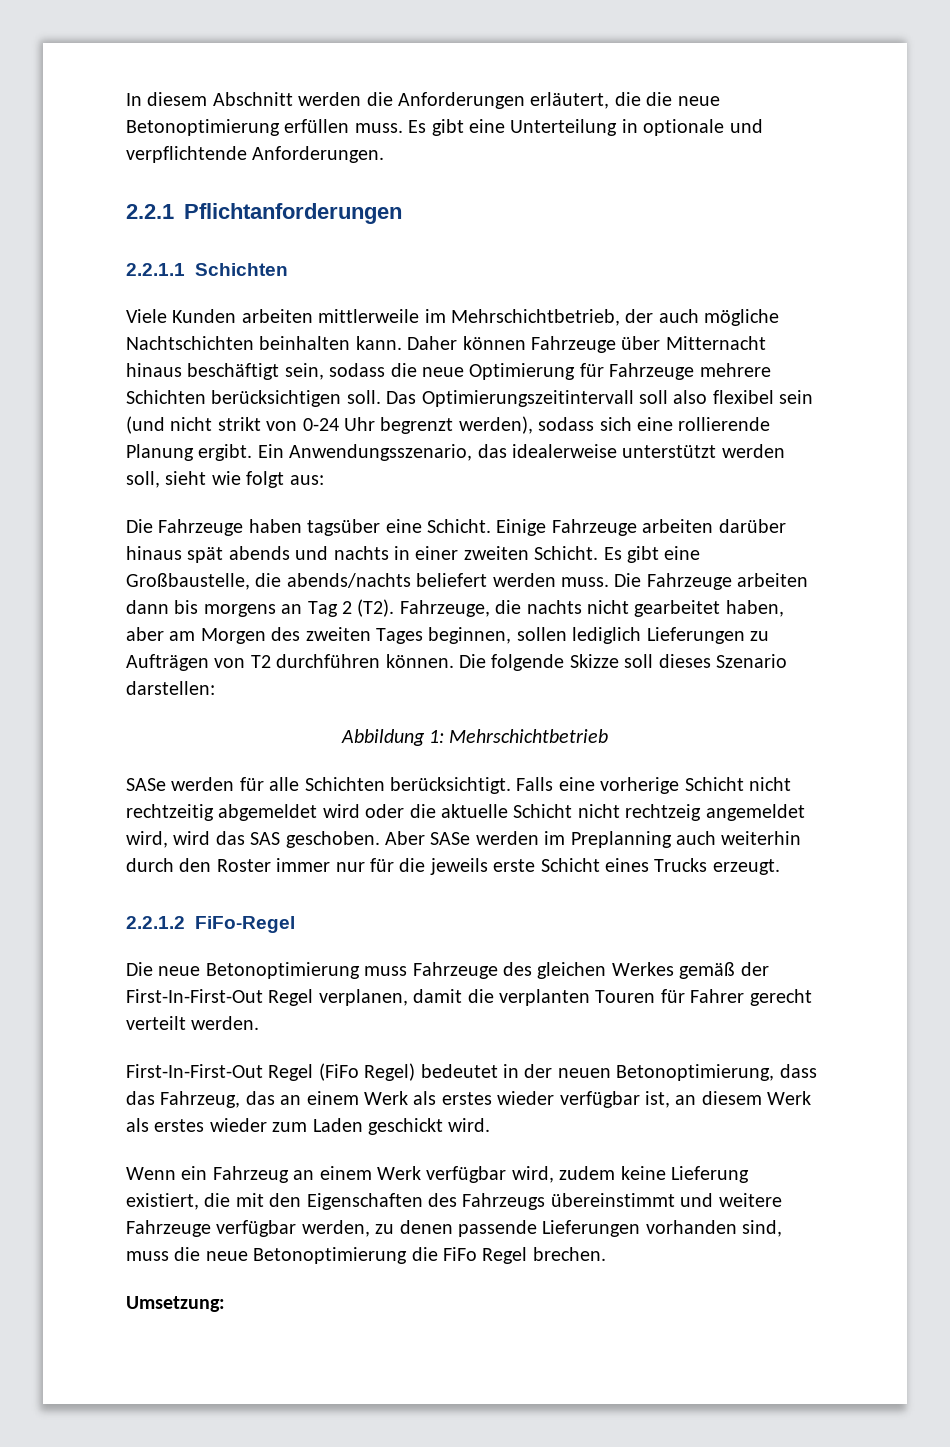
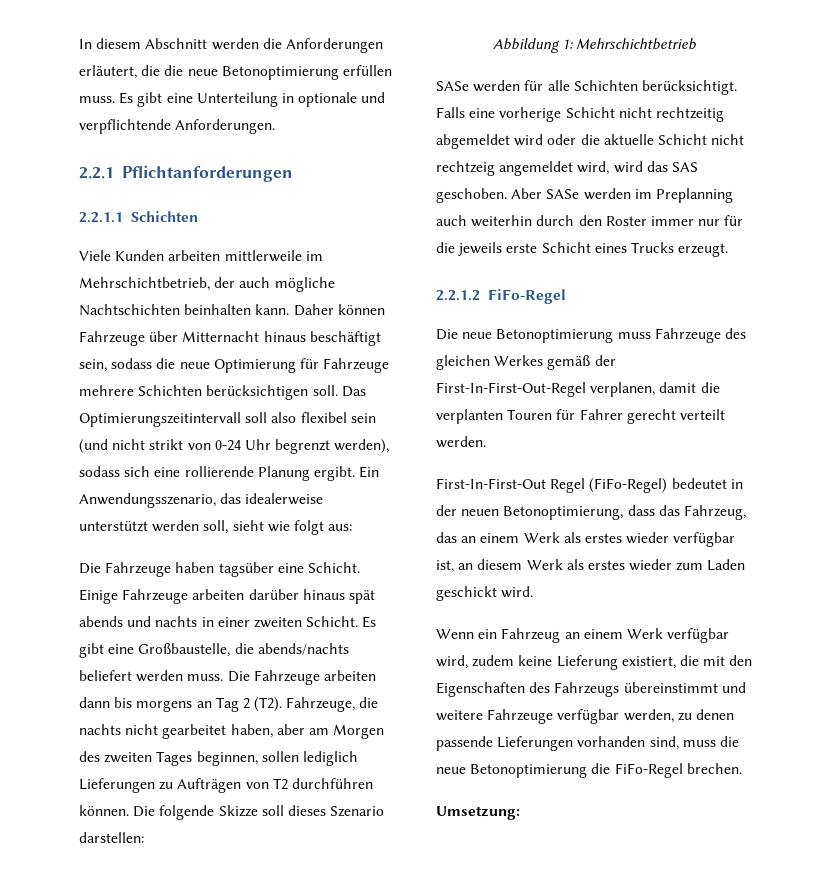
[126,989,314,1006] First-In-First-Out Regel -> [436,382,586,397] First-In-First-Out-Regel
[318,1063,416,1081] (FiFo Regel) -> [589,478,668,493] (FiFo-Regel)
[443,1247,528,1264] FiFo Regel -> [614,763,683,778] FiFo-Regel

